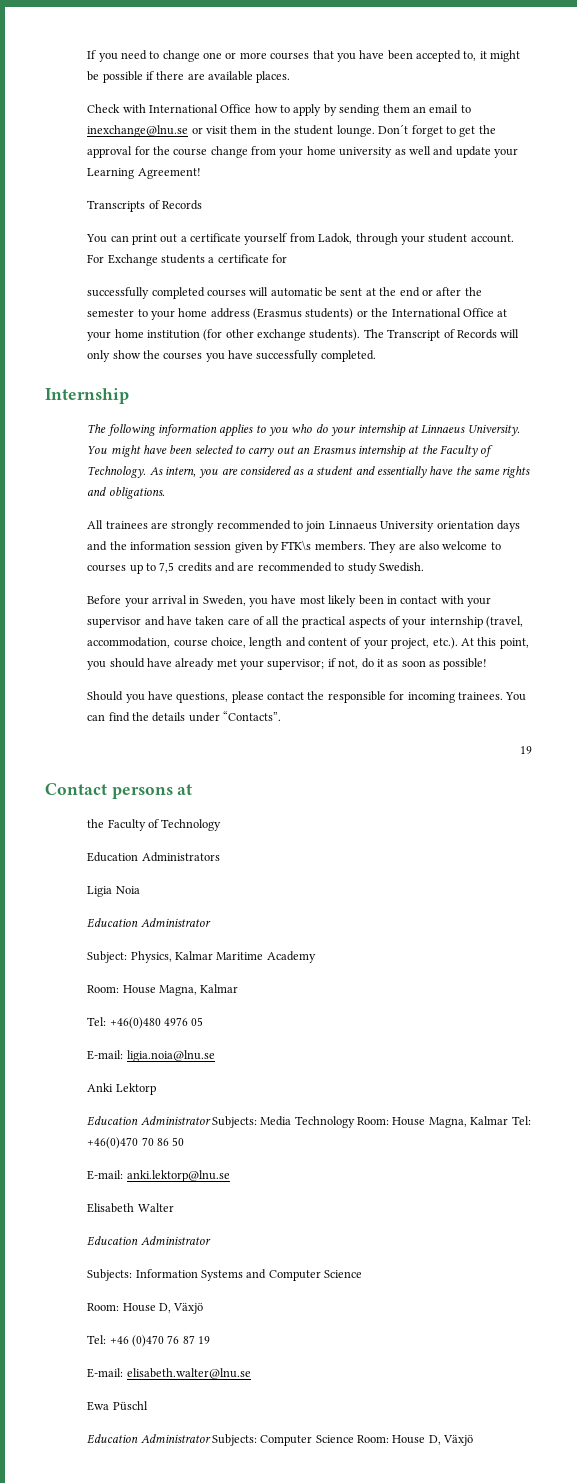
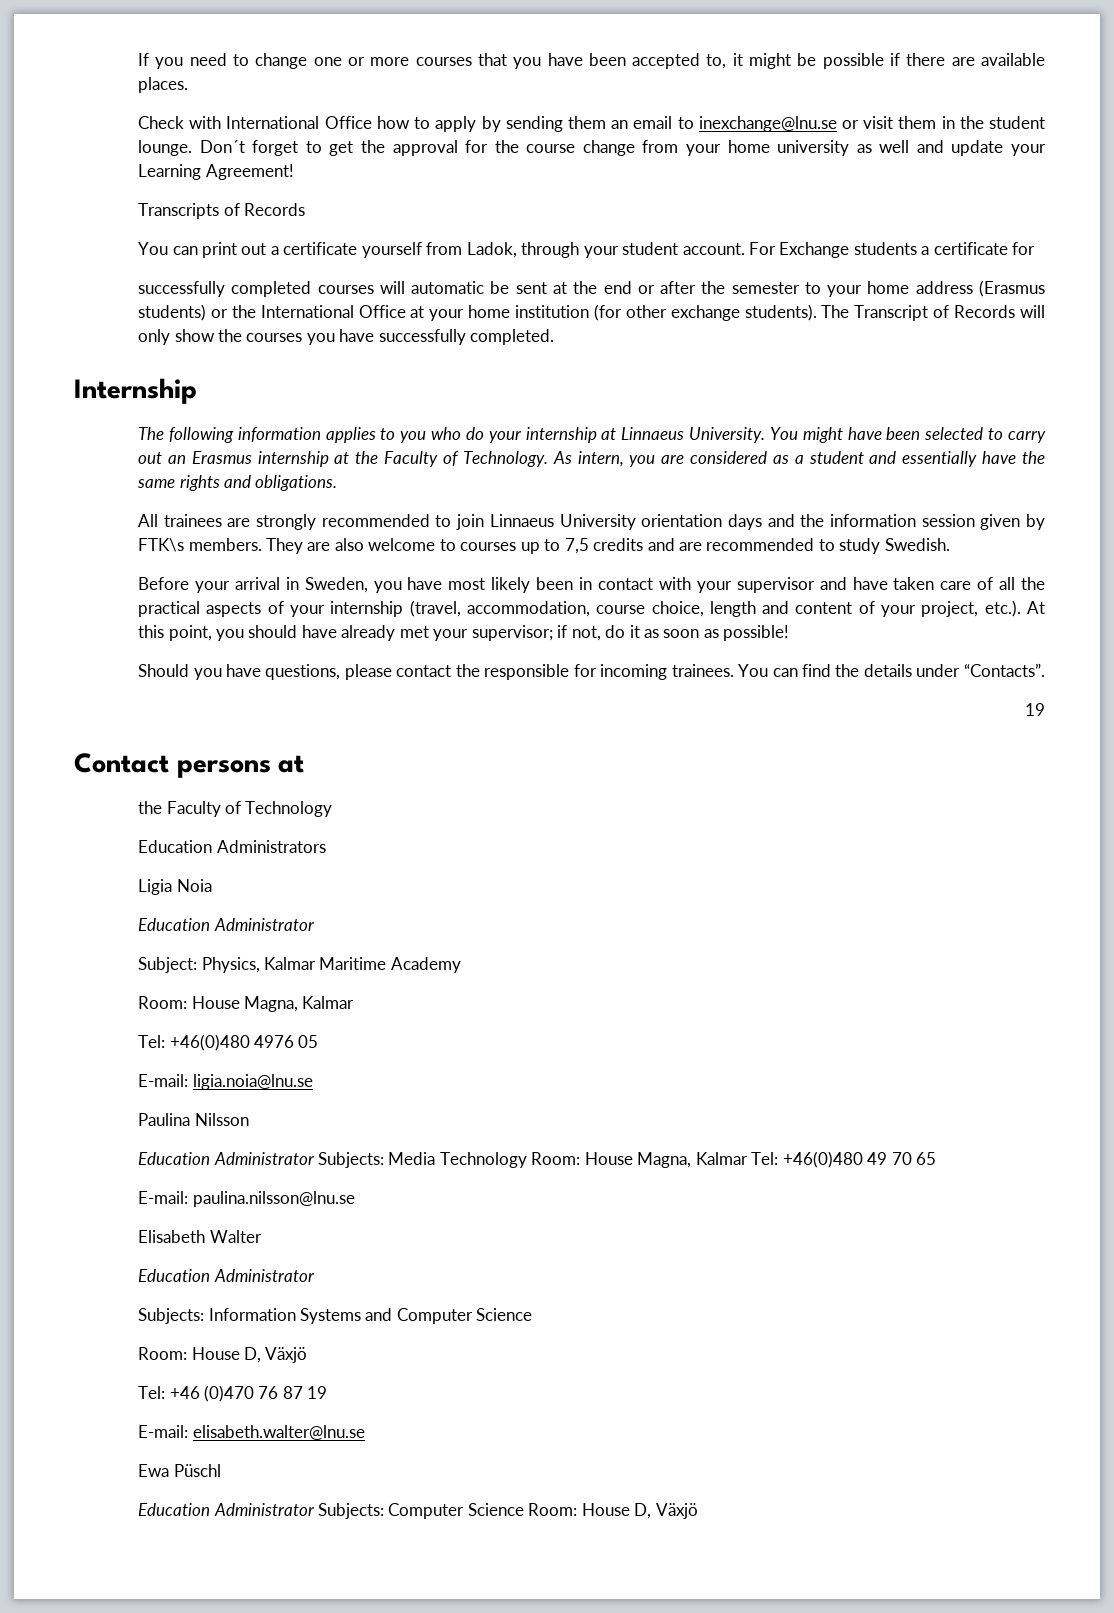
[87,1083,156,1095] Anki Lektorp -> [138,1113,249,1126] Paulina Nilsson
[87,1137,185,1149] [87,1170,230,1182] +46(0)470 70 86 50 // E-mail: anki.lektorp@lnu.se -> [782,1151,936,1168] [138,1191,355,1207] +46(0)480 49 70 65 // E-mail: paulina.nilsson@lnu.se

